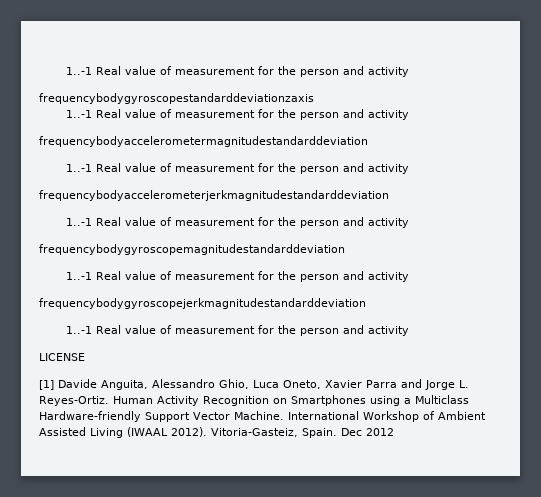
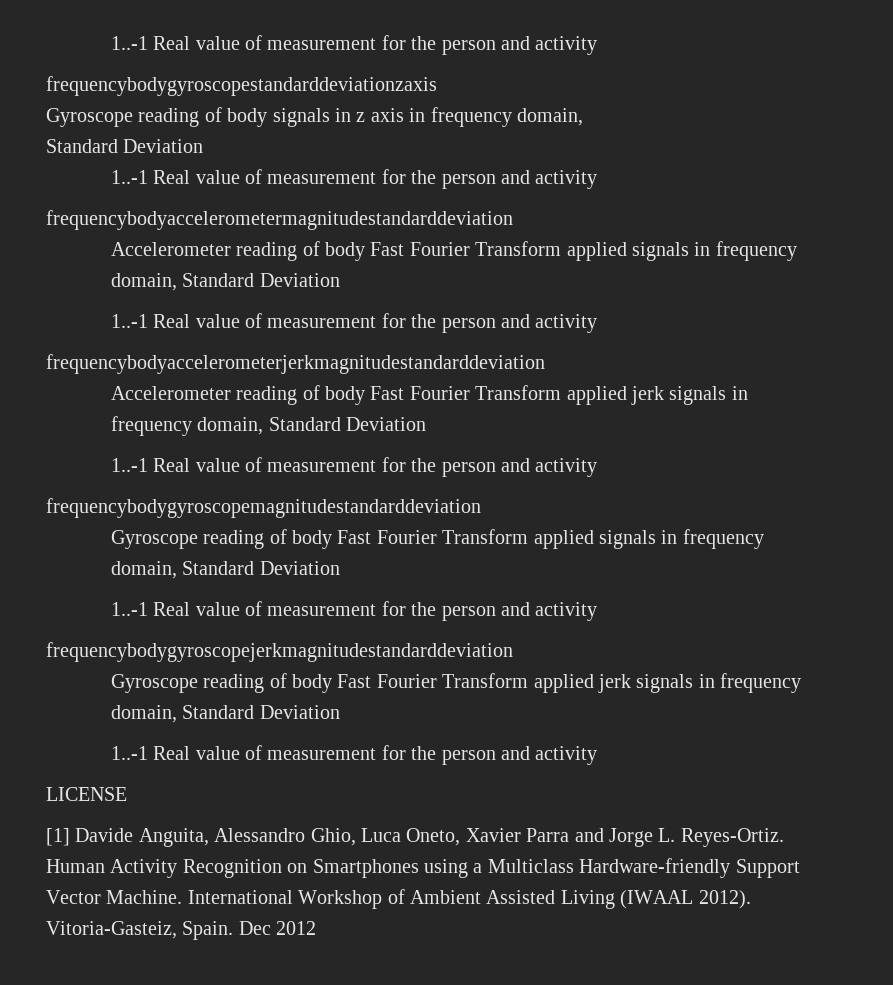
(314, 98) none -> [46,107,583,127] [46,139,204,153] // Gyroscope reading of body signals in z axis in frequency domain, // Standard Deviation
(368, 141) none -> [110,241,797,261] [110,273,340,291] // Accelerometer reading of body Fast Fourier Transform applied signals in frequency domain, Standard Deviation
(389, 195) none -> [110,385,748,405] [110,416,426,436] // Accelerometer reading of body Fast Fourier Transform applied jerk signals in frequency domain, Standard Deviation
(345, 249) none -> [110,529,764,549] [110,561,340,579] // Gyroscope reading of body Fast Fourier Transform applied signals in frequency domain, Standard Deviation
(366, 303) none -> [110,673,802,693] [110,705,340,723] // Gyroscope reading of body Fast Fourier Transform applied jerk signals in frequency domain, Standard Deviation

